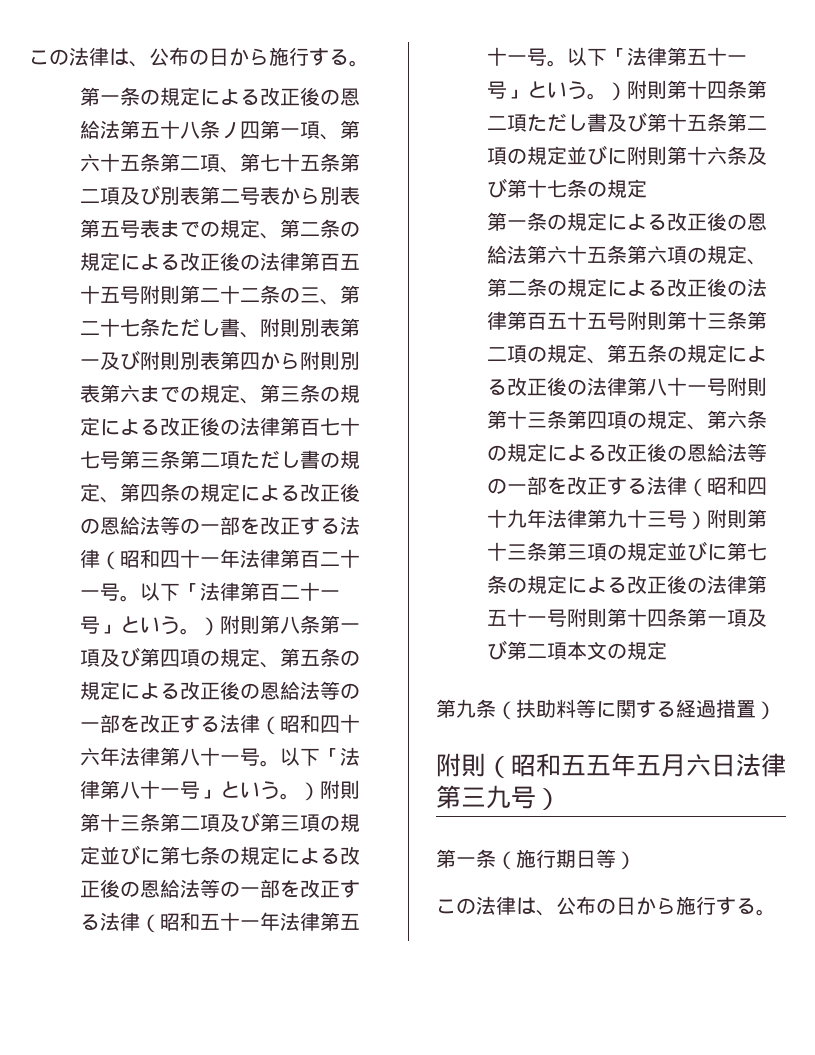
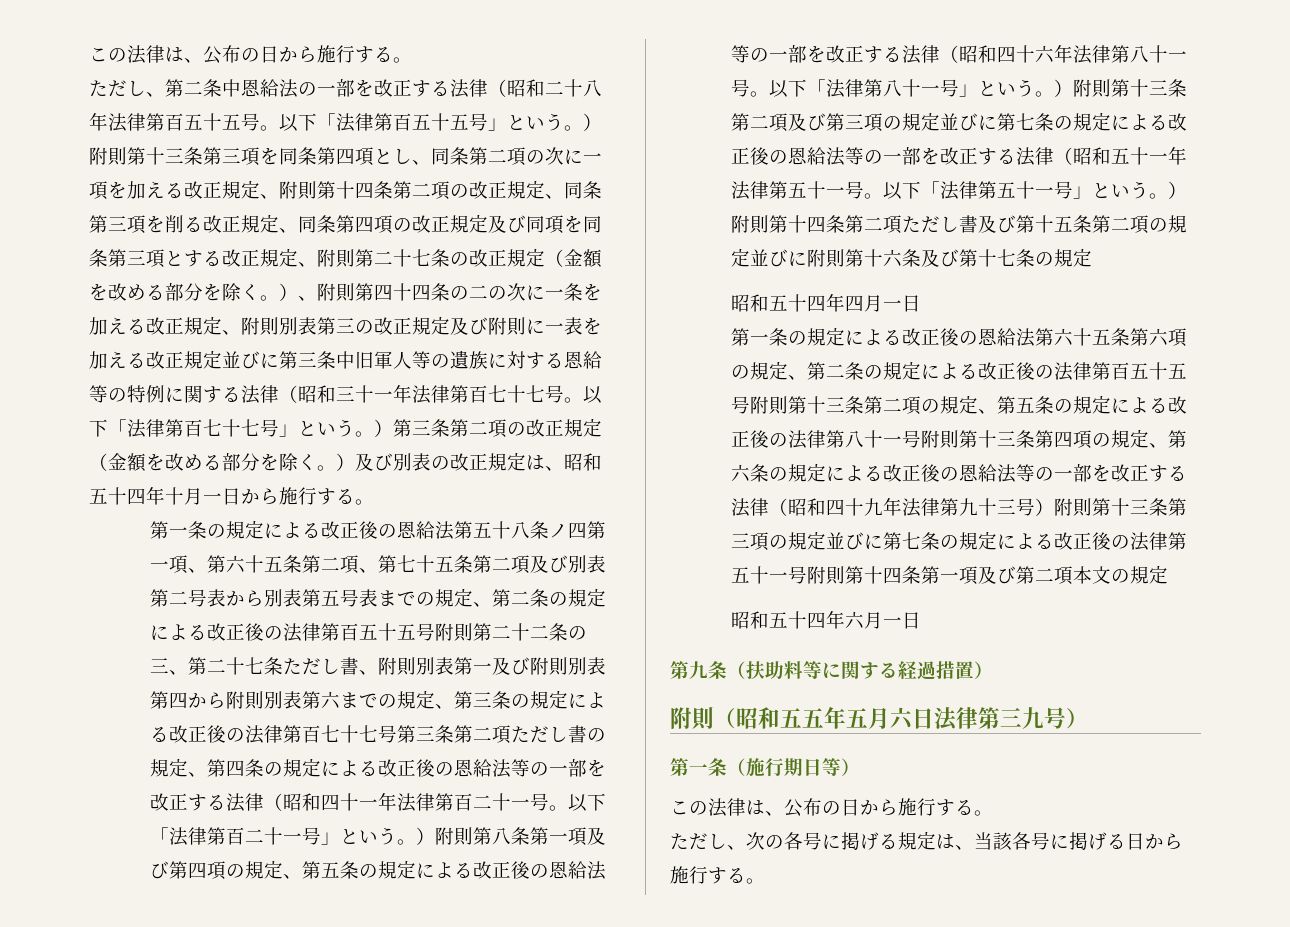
[29,47,369,67] この法律は、公布の日から施行する。 -> [89,45,412,64] [89,79,602,98] [89,112,602,132] [89,147,602,166] [89,180,602,200] [89,214,602,234] [89,248,602,268] [89,283,602,302] [89,316,602,336] [89,350,602,369] [89,384,602,404] [89,418,602,438] [89,452,602,472] [89,486,374,505] この法律は、公布の日から施行する。 // ただし、第二条中恩給法の一部を改正する法律（昭和二十八年法律第百五十五号。以下「法律第百五十五号」という。）附則第十三条第三項を同条第四項とし、同条第二項の次に一項を加える改正規定、附則第十四条第二項の改正規定、同条第三項を削る改正規定、同条第四項の改正規定及び同項を同条第三項とする改正規定、附則第二十七条の改正規定（金額を改める部分を除く。）、附則第四十四条の二の次に一条を加える改正規定、附則別表第三の改正規定及び附則に一表を加える改正規定並びに第三条中旧軍人等の遺族に対する恩給等の特例に関する法律（昭和三十一年法律第百七十七号。以下「法律第百七十七号」という。）第三条第二項の改正規定（金額を改める部分を除く。）及び別表の改正規定は、昭和五十四年十月一日から施行する。
(648, 188) none -> [731,293,922,312] // 昭和五十四年四月一日
(668, 650) none -> [731,610,922,629] // 昭和五十四年六月一日
(776, 912) none -> [670,831,1183,851] [670,866,765,884] // ただし、次の各号に掲げる規定は、当該各号に掲げる日から施行する。

